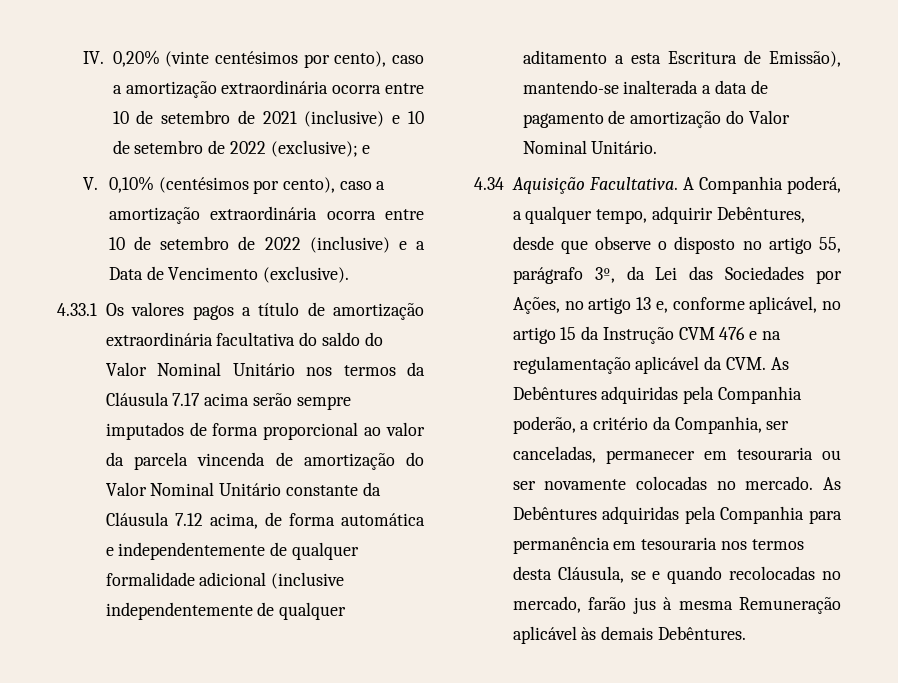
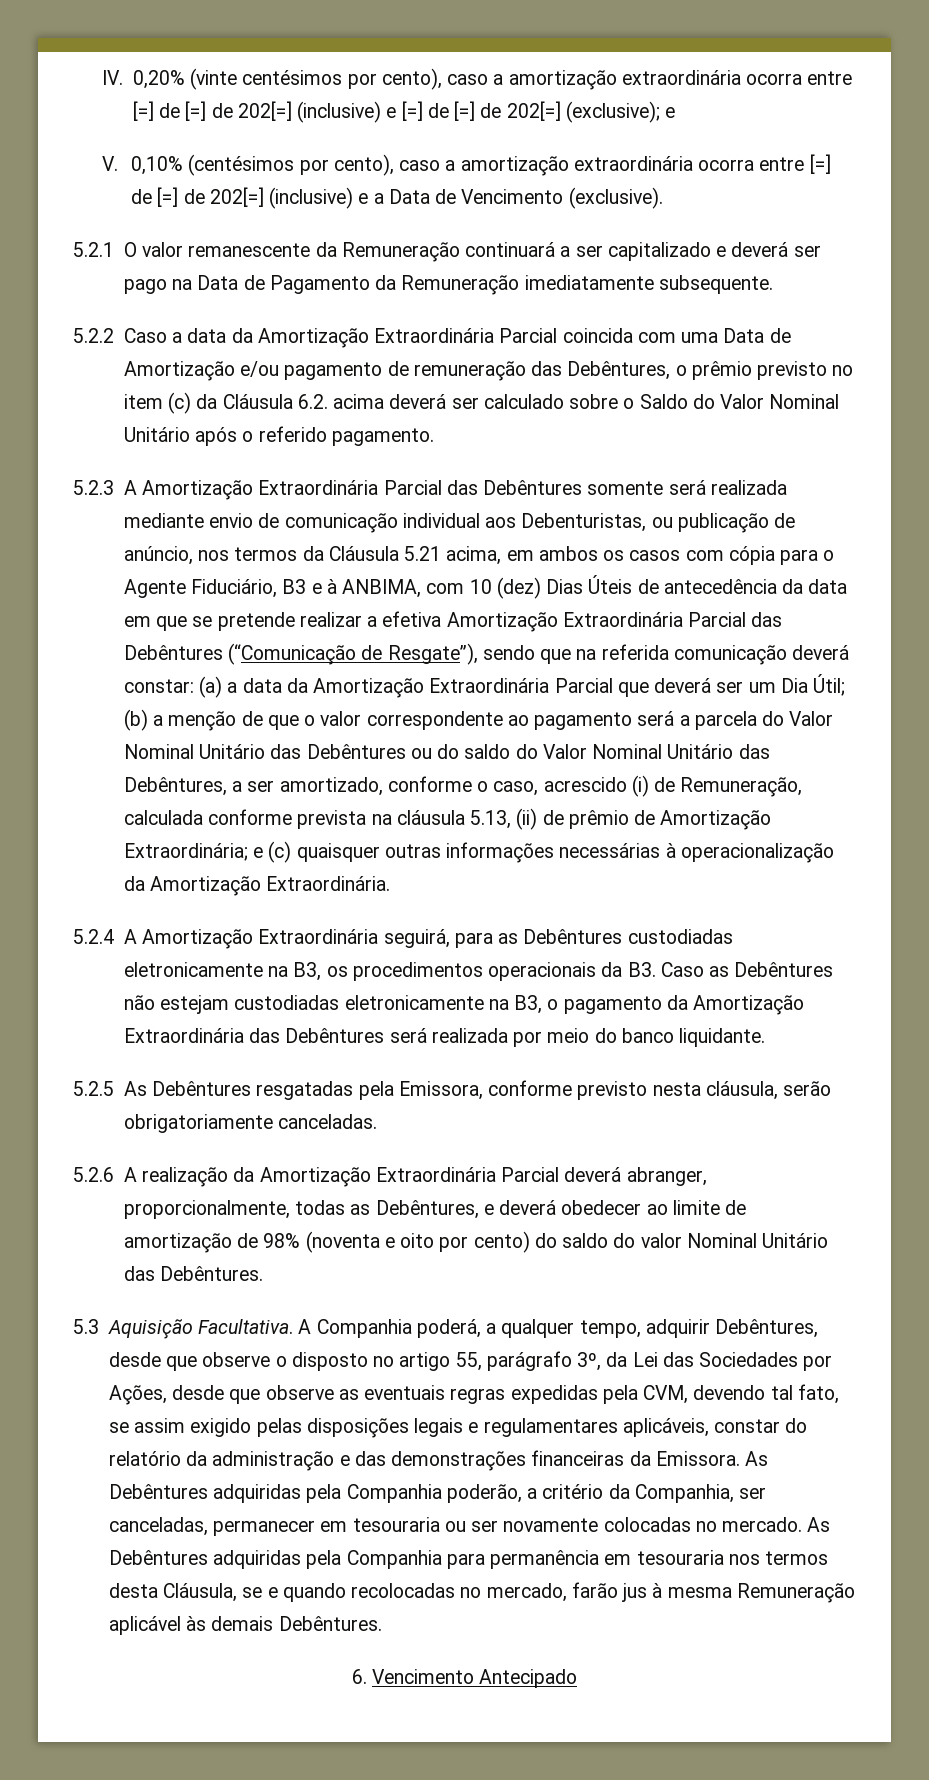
[112,110,424,127] [112,140,266,154] 10 de setembro de 2021 (inclusive) e 10 de setembro de 2022 -> [132,101,561,123] [=] de [=] de 202[=] (inclusive) e [=] de [=] de 202[=]
[108,236,301,250] 10 de setembro de 2022 -> [809,154,831,174] [131,187,264,207] [=] de [=] de 202[=]
[57,302,424,320] [105,332,296,346] 4.33.1 Os valores pagos a título de amortização extraordinária facultativa -> [73,242,821,262] [123,275,773,295] [73,328,791,348] [123,361,854,381] [123,392,840,414] [123,426,434,446] [73,480,787,500] [123,513,796,533] [123,546,835,565] [123,575,848,599] [123,611,783,632] [123,643,850,665] [123,674,846,698] [123,709,834,731] [123,744,432,759] 5.2.1 O valor remanescente da Remuneração continuará a ser capitalizado e deverá ser pago na Data de Pagamento da Remuneração imediatamente subsequente. // 5.2.2 Caso a data da Amortização Extraordinária Parcial coincida com uma Data de Amortização e/ou pagamento de remuneração das Debêntures, o prêmio previsto no item (c) da Cláusula 6.2. acima deverá ser calculado sobre o Saldo do Valor Nominal Unitário após o referido pagamento. // 5.2.3 A Amortização Extraordinária Parcial das Debêntures somente será realizada mediante envio de comunicação individual aos Debenturistas, ou publicação de anúncio, nos termos da Cláusula 5.21 acima, em ambos os casos com cópia para o Agente Fiduciário, B3 e à ANBIMA, com 10 (dez) Dias Úteis de antecedência da data em que se pretende realizar a efetiva Amortização Extraordinária Parcial das Debêntures (“Comunicação de Resgate”), sendo que na referida comunicação deverá constar: (a) a data da Amortização Extraordinária Parcial que deverá ser um Dia Útil; (b) a menção de que o valor correspondente ao pagamento será a parcela do Valor Nominal Unitário das Debêntures ou
[306,362,425,376] [105,392,351,410] [105,422,425,440] [105,452,424,470] [105,482,381,496] [105,512,426,529] [105,542,359,560] [105,572,345,589] [105,602,347,620] [522,50,841,67] [522,80,768,94] [522,110,790,128] [522,140,658,154] [474,177,504,190] nos termos da Cláusula 7.17 acima serão sempre imputados de forma proporcional ao valor da parcela vincenda de amortização do Valor Nominal Unitário constante da Cláusula 7.12 acima, de forma automática e independentemente de qualquer formalidade adicional (inclusive independentemente de qualquer aditamento a esta Escritura de Emissão), mantendo-se inalterada a data de pagamento de amortização do Valor Nominal Unitário. // 4.34 -> [738,744,770,759] [123,775,803,797] [123,808,772,830] [123,841,834,863] [123,876,391,896] [73,929,733,949] [123,962,834,981] [123,995,805,1015] [123,1028,766,1047] [73,1080,832,1100] [123,1114,378,1133] [73,1167,707,1187] [123,1200,747,1219] [123,1231,829,1253] [123,1266,264,1281] [73,1319,99,1334] das Debêntures, a ser amortizado, conforme o caso, acrescido (i) de Remuneração, calculada conforme prevista na cláusula 5.13, (ii) de prêmio de Amortização Extraordinária; e (c) quaisquer outras informações necessárias à operacionalização da Amortização Extraordinária. // 5.2.4 A Amortização Extraordinária seguirá, para as Debêntures custodiadas eletronicamente na B3, os procedimentos operacionais da B3. Caso as Debêntures não estejam custodiadas eletronicamente na B3, o pagamento da Amortização Extraordinária das Debêntures será realizada por meio do banco liquidante. // 5.2.5 As Debêntures resgatadas pela Emissora, conforme previsto nesta cláusula, serão obrigatoriamente canceladas. // 5.2.6 A realização da Amortização Extraordinária Parcial deverá abranger, proporcionalmente, todas as Debêntures, e deverá obedecer ao limite de amortização de 98% (noventa e oito por cento) do saldo do valor Nominal Unitário das Debêntures. // 5.3
[564,296,841,314] [512,326,781,344] [512,356,766,374] no artigo 13 e, conforme aplicável, no artigo 15 da Instrução CVM 476 e na regulamentação aplicável da CVM. -> [172,1384,839,1404] [108,1418,808,1438] [108,1450,740,1471] desde que observe as eventuais regras expedidas pela CVM, devendo tal fato, se assim exigido pelas disposições legais e regulamentares aplicáveis, constar do relatório da administração e das demonstrações financeiras da Emissora.
(746, 633) none -> [351,1669,578,1688] // 6. Vencimento Antecipado

